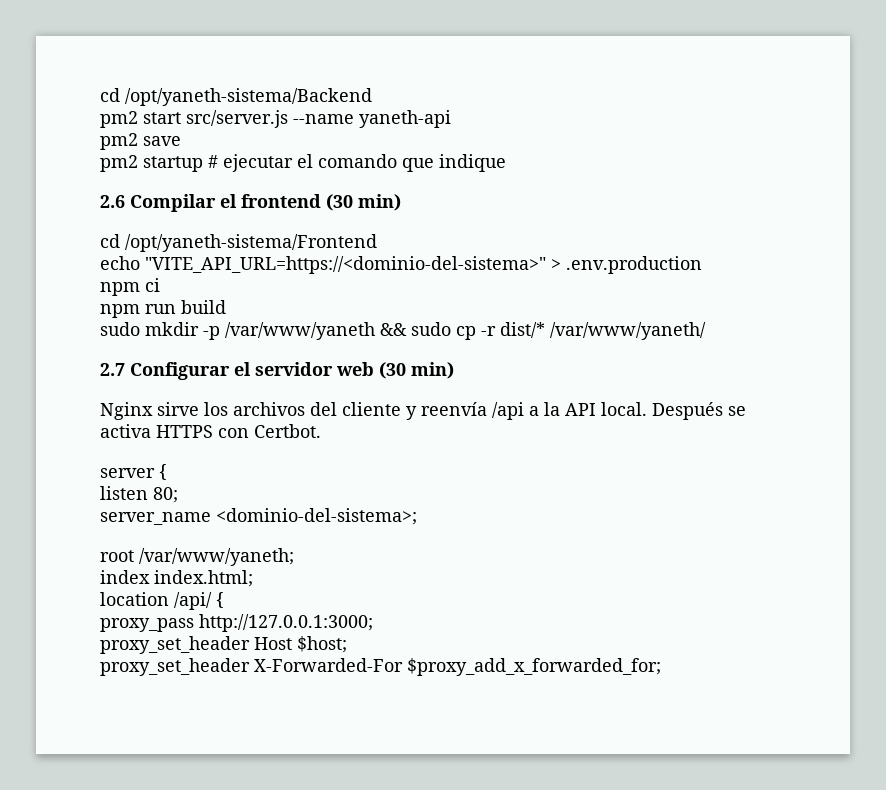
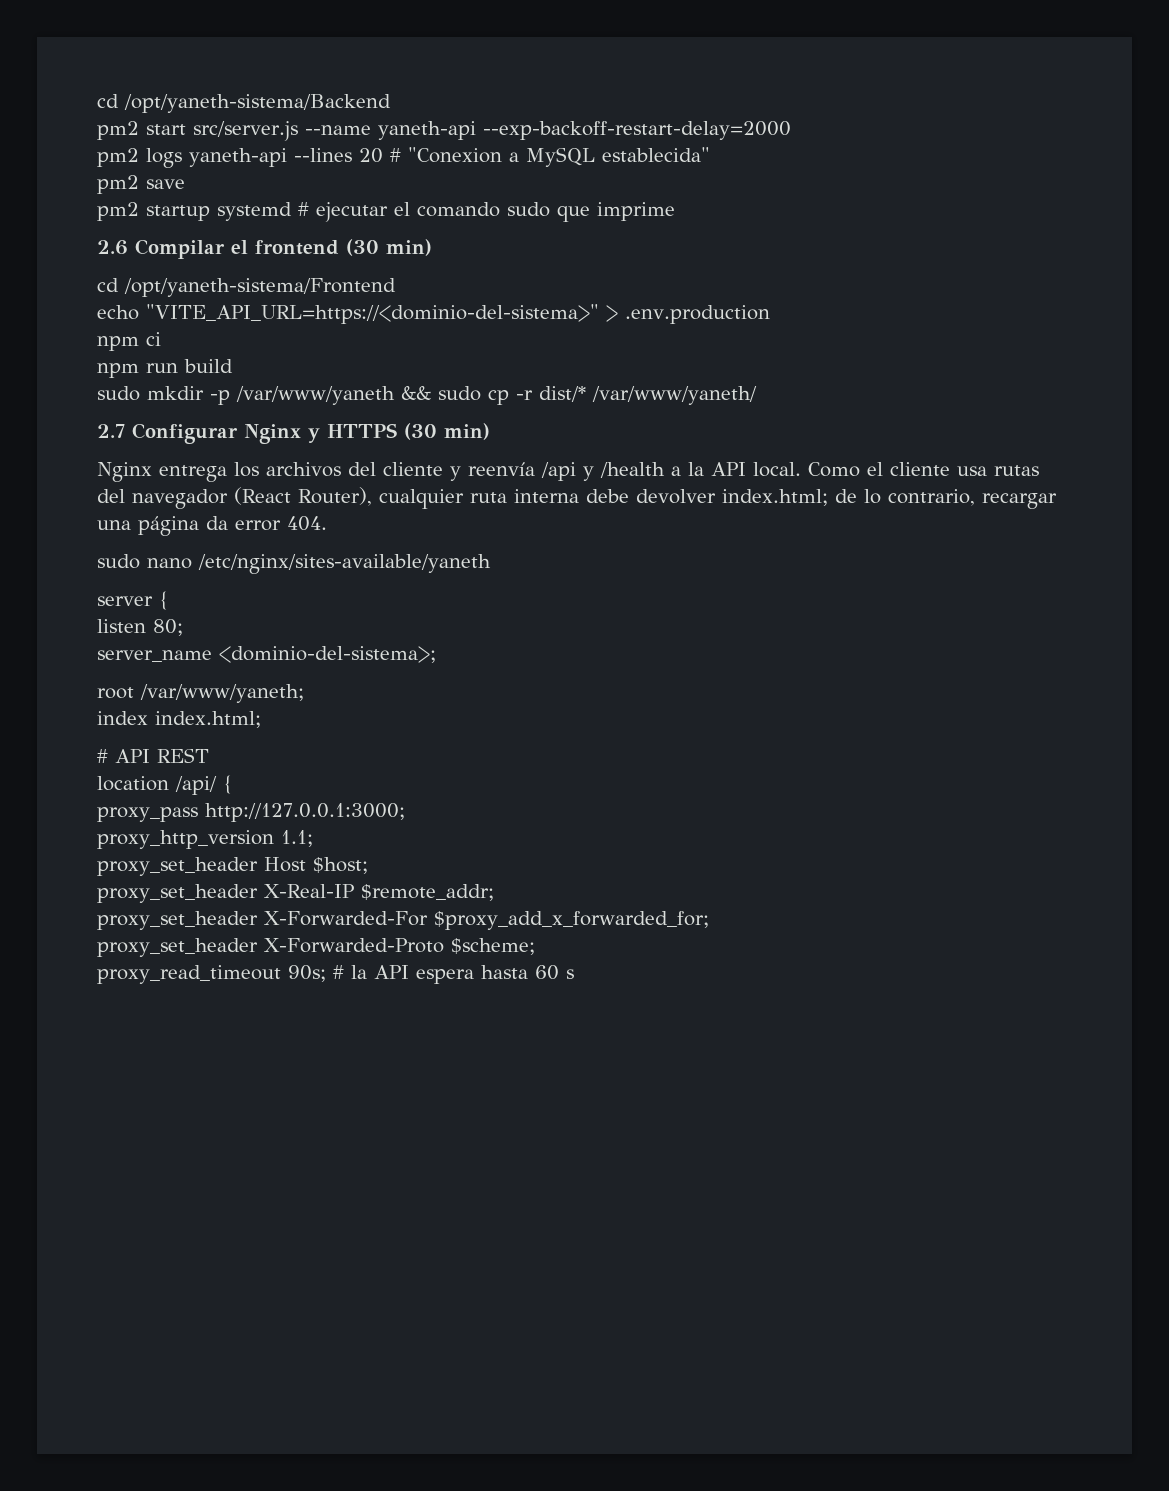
(451, 119) none -> [482,121,791,140] [97,147,710,168] --exp-backoff-restart-delay=2000 // pm2 logs yaneth-api --lines 20 # "Conexion a MySQL establecida"
(203, 164) none -> [217,202,292,221] systemd
[402,154,506,172] que indique -> [507,202,675,222] sudo que imprime
[234,362,374,376] el servidor web -> [244,423,397,444] Nginx y HTTPS
[157,402,199,416] sirve -> [159,465,227,482] entrega
(524, 411) none -> [583,462,665,481] y /health
[652,402,746,420] [100,424,321,438] Después se activa HTTPS con Certbot. -> [808,462,1039,477] [97,487,1057,509] [97,516,327,536] [97,554,491,574] Como el cliente usa rutas del navegador (React Router), cualquier ruta interna debe devolver index.html; de lo contrario, recargar una página da error 404. // sudo nano /etc/nginx/sites-available/yaneth
(253, 578) none -> [97,748,209,763] // # API REST
(373, 623) none -> [97,830,313,849] // proxy_http_version 1.1;
(347, 644) none -> [97,884,494,903] // proxy_set_header X-Real-IP $remote_addr;
(661, 667) none -> [97,938,535,957] [97,965,574,984] // proxy_set_header X-Forwarded-Proto $scheme; // proxy_read_timeout 90s; # la API espera hasta 60 s

